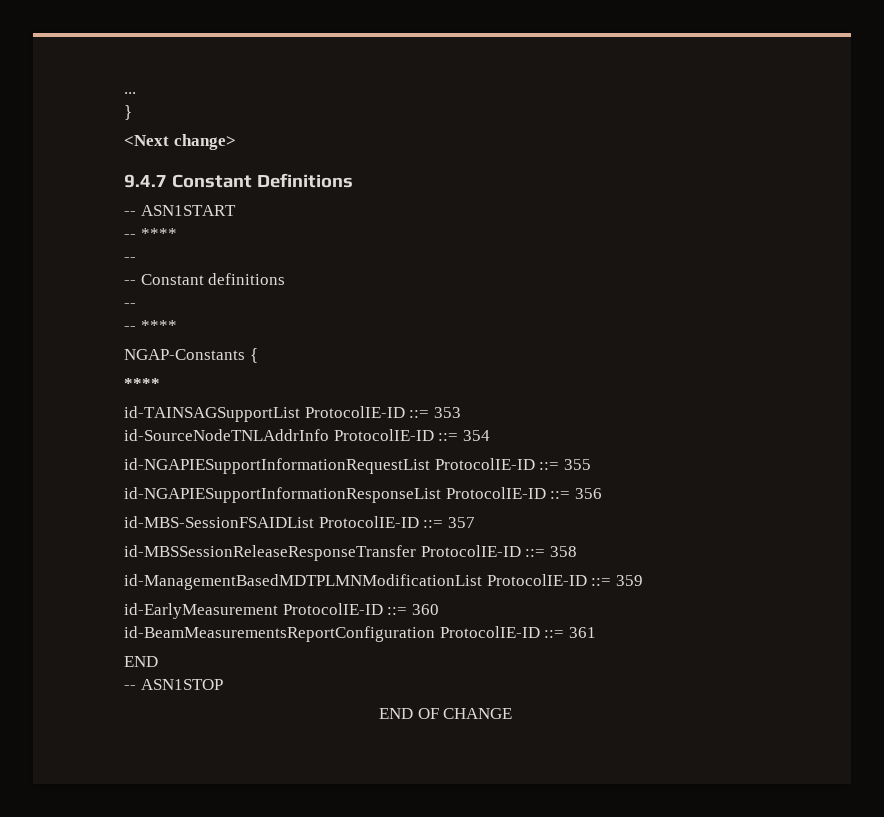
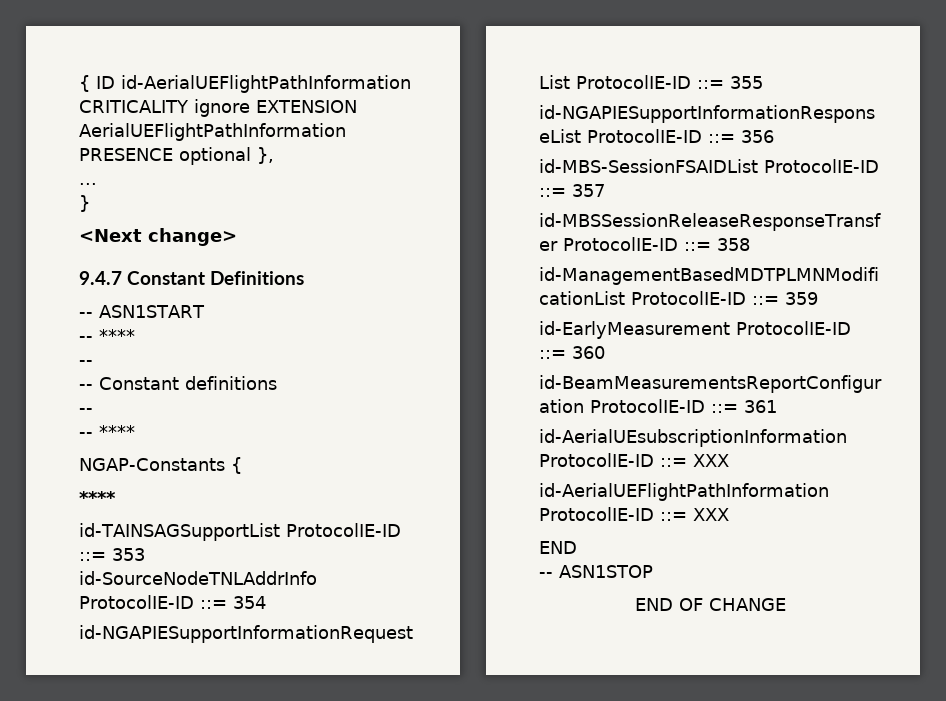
(124, 93) none -> [79,75,411,93] [79,99,357,117] [79,123,346,141] [79,147,274,165] { ID id-AerialUEFlightPathInformation CRITICALITY ignore EXTENSION AerialUEFlightPathInformation PRESENCE optional }, //
(596, 632) none -> [539,429,847,447] [539,453,729,467] [539,483,829,501] [539,507,729,521] // id-AerialUEsubscriptionInformation ProtocolIE-ID ::= XXX // id-AerialUEFlightPathInformation ProtocolIE-ID ::= XXX

